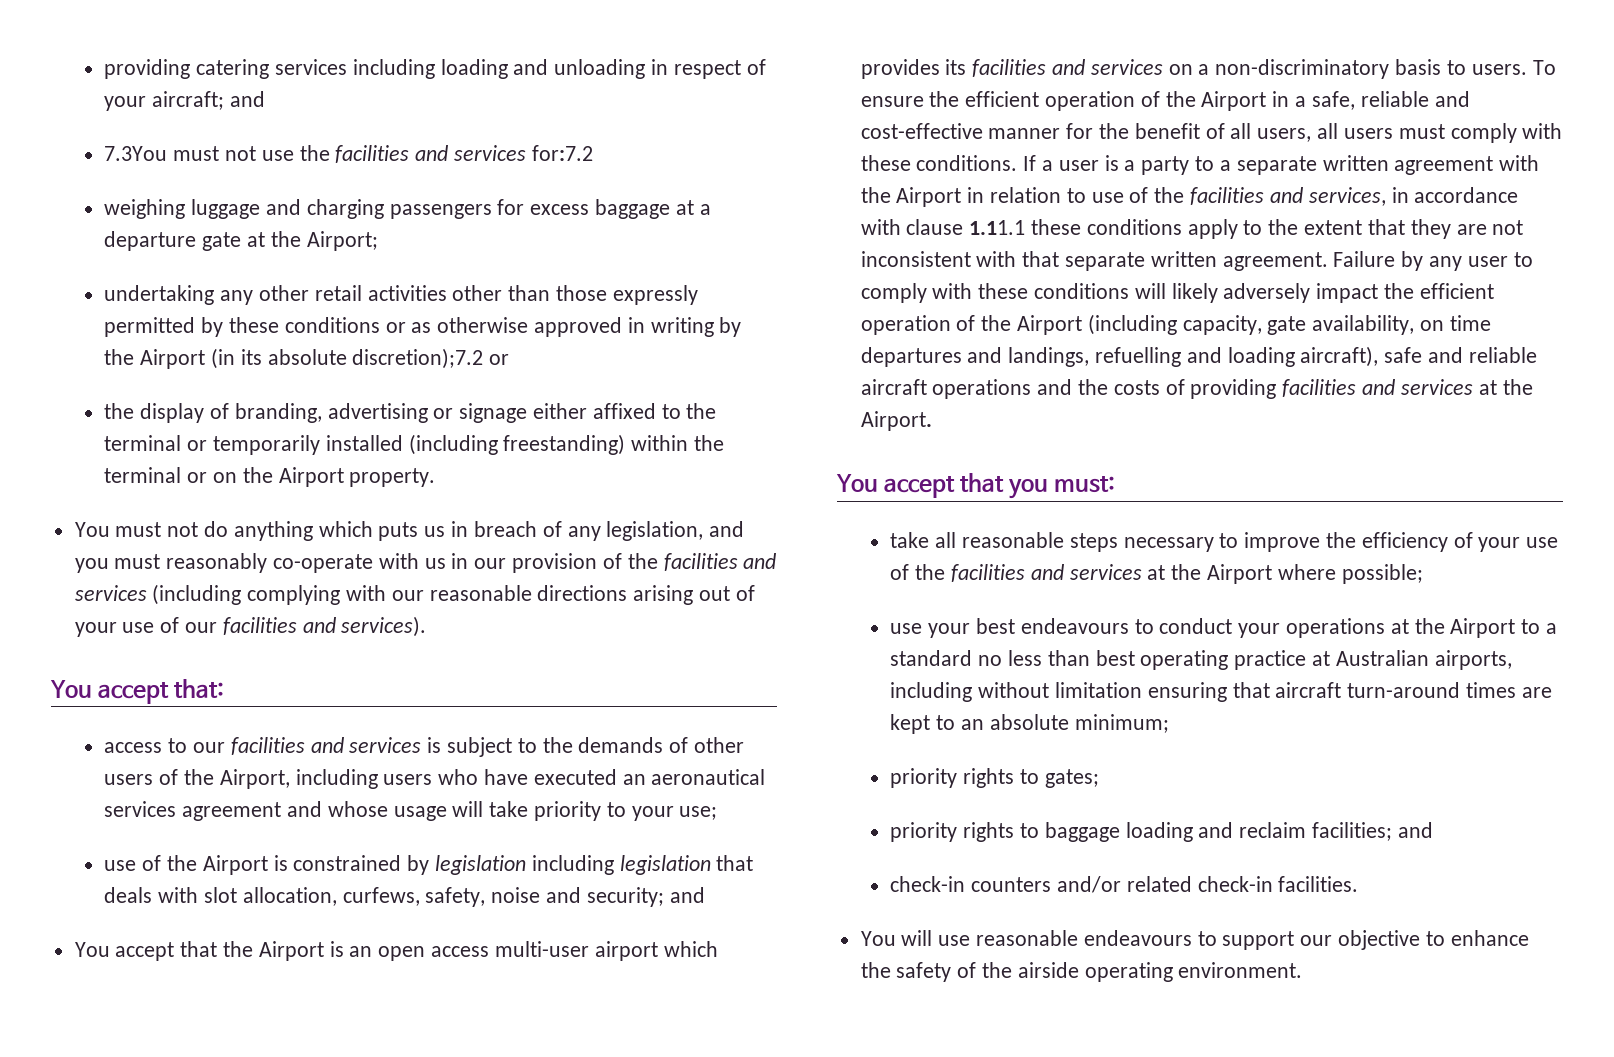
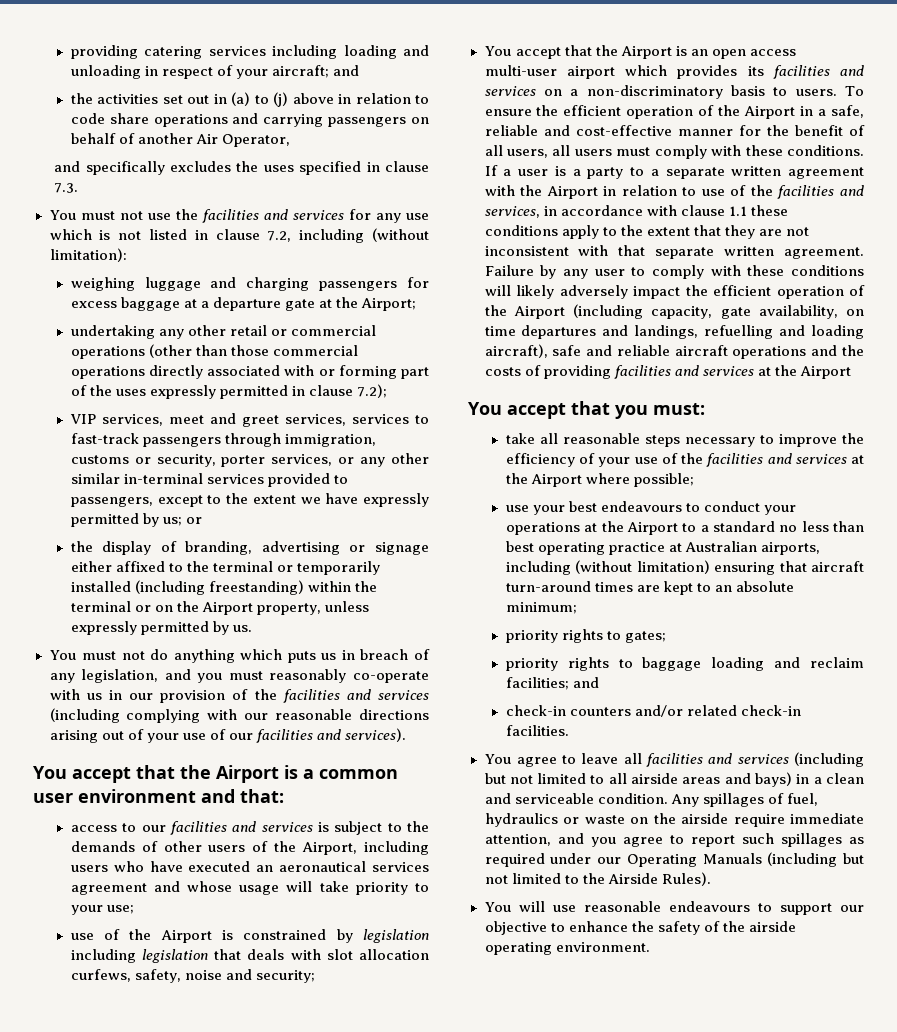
[104,146,168,161] 7.3You -> [70,92,429,107] [70,113,429,127] [70,133,290,147] [54,161,430,175] [54,183,79,193] [49,210,77,220] the activities set out in (a) to (j) above in relation to code share operations and carrying passengers on behalf of another Air Operator, // and specifically excludes the uses specified in clause 7.3. // You
[531,145,593,161] for:7.2 -> [349,209,430,223] [49,228,429,243] [49,248,127,262] for any use which is not listed in clause 7.2, including (without limitation):
[367,285,698,305] [104,317,742,337] [104,348,484,369] activities other than those expressly permitted by these conditions or as otherwise approved in writing by the Airport (in its absolute discretion);7.2 -> [270,325,377,336] [70,344,358,359] [70,365,429,379] [70,384,388,399] [69,413,429,427] [70,433,376,447] [70,453,430,467] [70,473,348,487] [70,493,430,507] [70,513,182,527] or commercial operations (other than those commercial operations directly associated with or forming part of the uses expressly permitted in clause 7.2); // VIP services, meet and greet services, services to fast-track passengers through immigration, customs or security, porter services, or any other similar in-terminal services provided to passengers, except to the extent we have expressly permitted by us;
[349,468,436,487] property. -> [257,601,370,615] [70,621,252,635] property, unless expressly permitted by us.
(170, 693) none -> [136,765,398,783] [33,789,235,803] that the Airport is a common user environment and
[242,887,337,906] allocation, -> [358,949,429,960] allocation
[669,887,705,903] and -> (315, 976) none
[969,220,1026,235] 1.11.1 -> [728,206,747,216] 1.1
[860,411,932,431] Airport. -> [799,366,851,379] Airport
[978,682,1142,698] without limitation -> [575,560,710,574] (without limitation)
(1359, 884) none -> [484,752,864,767] [484,772,864,787] [484,793,818,807] [484,813,864,827] [484,833,864,847] [484,852,864,867] [484,872,711,886] // You agree to leave all facilities and services (including but not limited to all airside areas and bays) in a clean and serviceable condition. Any spillages of fuel, hydraulics or waste on the airside require immediate attention, and you agree to report such spillages as required under our Operating Manuals (including but not limited to the Airside Rules).

